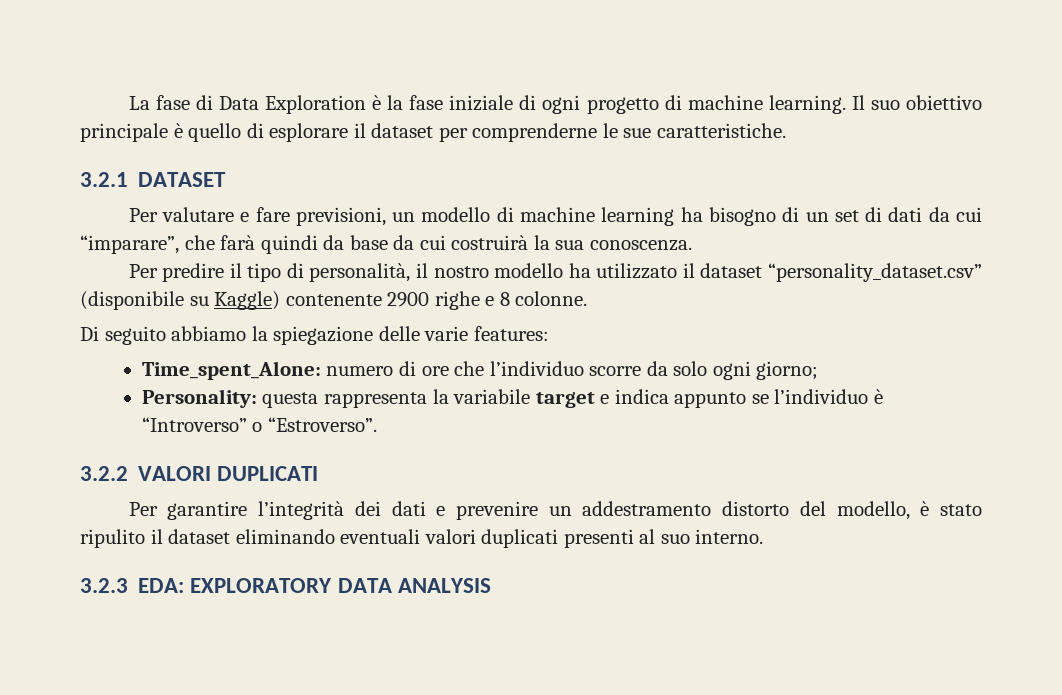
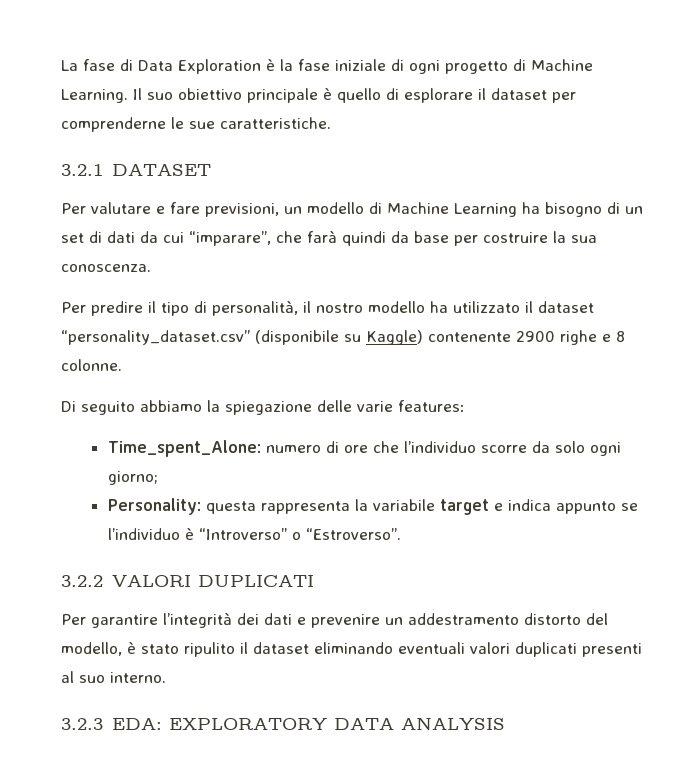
[687,95,846,114] machine learning. -> [531,59,593,71] [61,89,128,103] Machine Learning.
[520,207,675,226] machine learning -> [387,202,517,217] Machine Learning
[393,235,529,250] da cui costruirà -> [454,232,548,246] per costruire

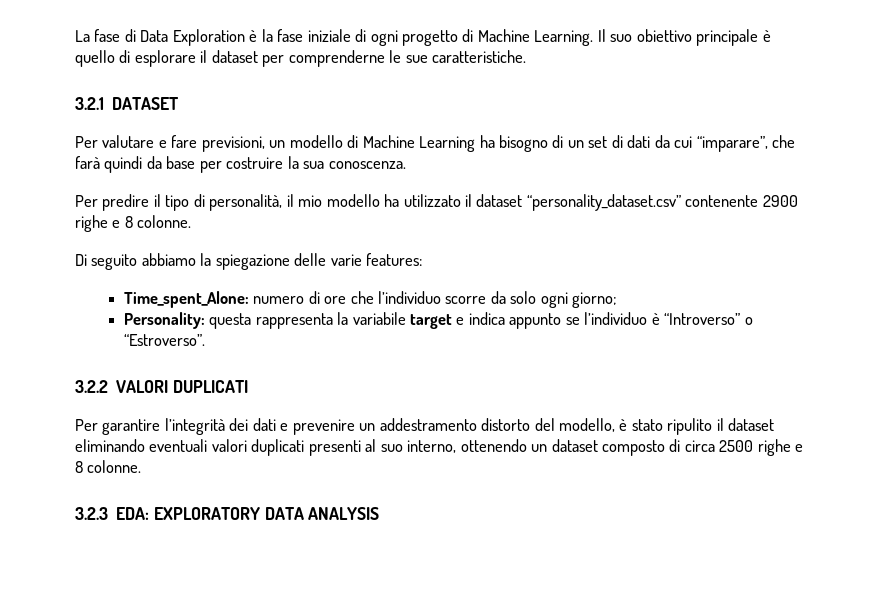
[316,303,363,313] nostro -> [298,195,323,207] mio
[255,330,423,345] (disponibile su Kaggle) -> (681, 202) none
[110,672,166,683] interno. -> [407,439,804,456] [75,460,142,473] interno, ottenendo un dataset composto di circa 2500 righe e 8 colonne.

